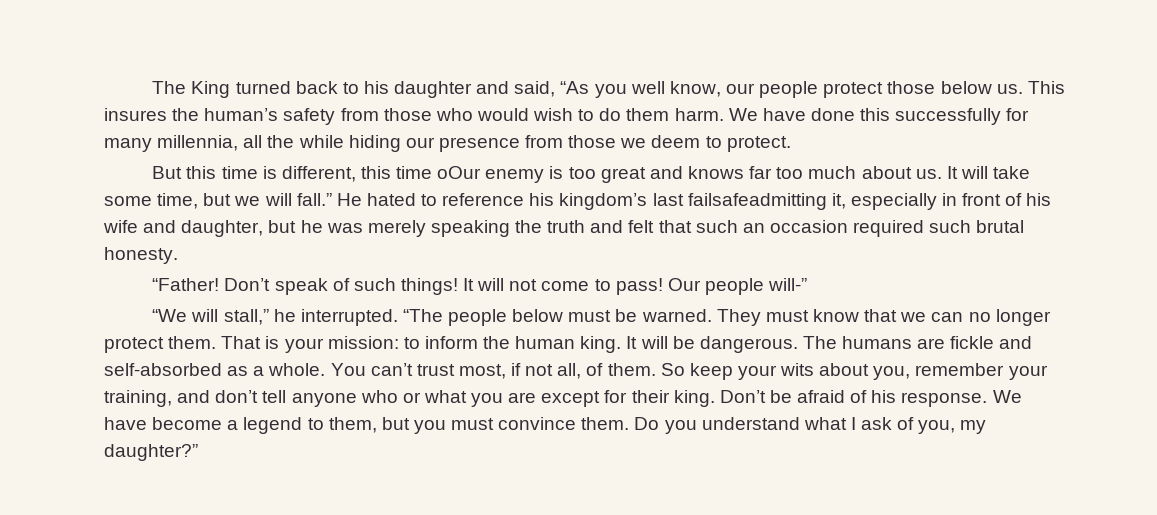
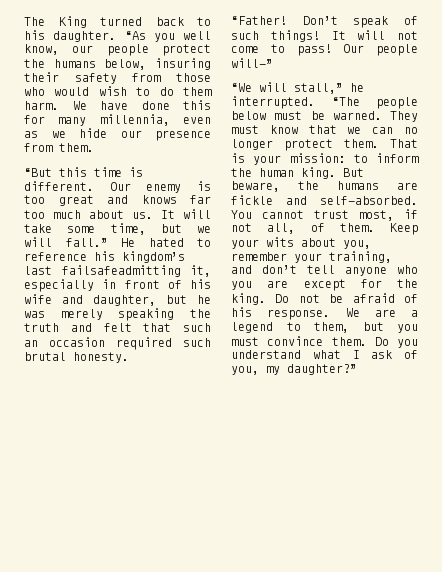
[394,81,556,98] daughter and said, -> [53,31,117,42] daughter.
[887,81,1065,94] [104,108,279,121] those below us. This insures the human’s -> [24,58,211,70] [24,72,59,82] the humans below, insuring their
[895,108,1002,125] successfully -> (211, 105) none
[243,135,791,152] [152,166,482,182] all the while hiding our presence from those we deem to protect. // But this time is different, this time oOur -> [183,117,211,124] [24,128,211,141] [24,143,94,152] [24,167,143,177] [24,181,131,191] even as we hide our presence from them. // “But this time is different. Our
[626,336,1033,353] [104,363,413,376] It will be dangerous. The humans are fickle and self-absorbed as a whole. You can’t -> [343,168,364,177] [231,181,418,192] [231,195,418,205] [231,210,304,219] But beware, the humans are fickle and self-absorbed. You cannot
[660,363,733,380] So keep -> [390,223,418,235] Keep
[402,390,467,403] or what -> (418, 269) none
[631,390,766,407] their king. Don’t -> [397,279,418,288] [231,293,320,305] the king. Do not
[104,417,223,430] have become -> [374,309,396,317] are

